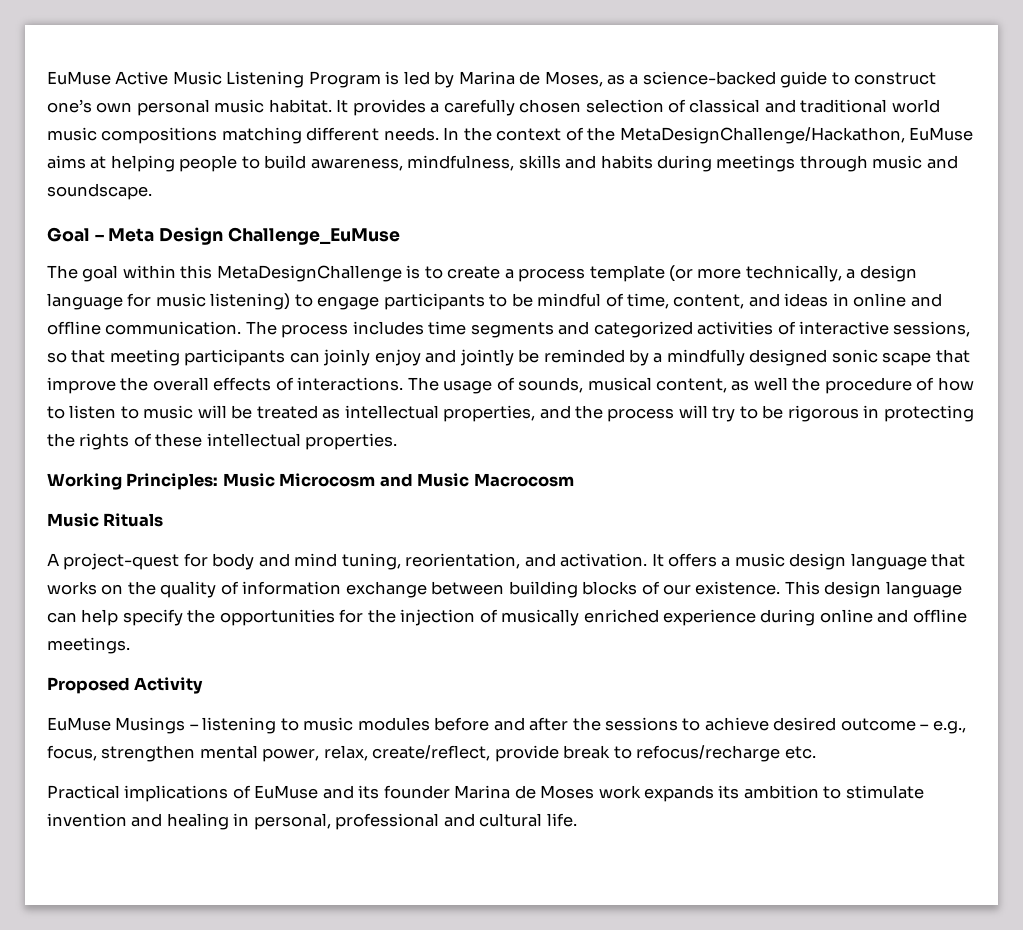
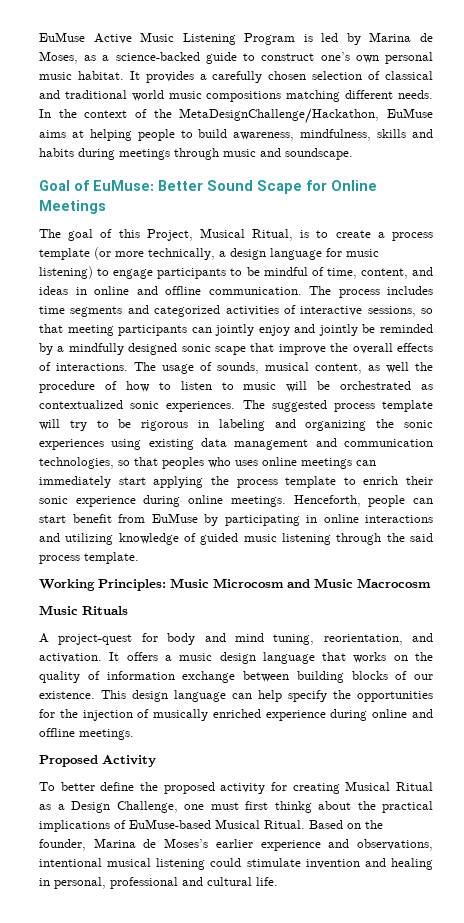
[94,227,400,245] [47,265,402,282] – Meta Design Challenge_EuMuse // The goal within this MetaDesignChallenge -> [74,180,377,194] [39,200,106,214] [39,228,294,241] of EuMuse: Better Sound Scape for Online Meetings // The goal of this Project, Musical Ritual,
[323,349,371,366] joinly -> [215,324,255,336] jointly
[256,405,675,422] treated as intellectual properties, and the process -> [340,381,433,390] [39,400,433,412] orchestrated as contextualized sonic experiences. The suggested process template
[883,405,974,422] [47,433,398,450] protecting the rights of these intellectual properties. -> [218,419,434,431] [39,438,433,450] [39,457,376,469] [39,476,433,488] [39,495,434,507] [39,513,433,526] [39,533,433,545] [39,552,139,564] labeling and organizing the sonic experiences using existing data management and communication technologies, so that peoples who uses online meetings can immediately start applying the process template to enrich their sonic experience during online meetings. Henceforth, people can start benefit from EuMuse by participating in online interactions and utilizing knowledge of guided music listening through the said process template.
[47,717,966,734] [47,745,816,762] [47,785,842,802] EuMuse Musings – listening to music modules before and after the sessions to achieve desired outcome – e.g., focus, strengthen mental power, relax, create/reflect, provide break to refocus/recharge etc. // Practical implications of EuMuse and its founder Marina de Moses work expands its ambition to -> [39,781,433,794] [39,801,433,813] [39,819,383,832] [39,838,433,851] [39,858,242,870] To better define the proposed activity for creating Musical Ritual as a Design Challenge, one must first thinkg about the practical implications of EuMuse-based Musical Ritual. Based on the founder, Marina de Moses’s earlier experience and observations, intentional musical listening could

